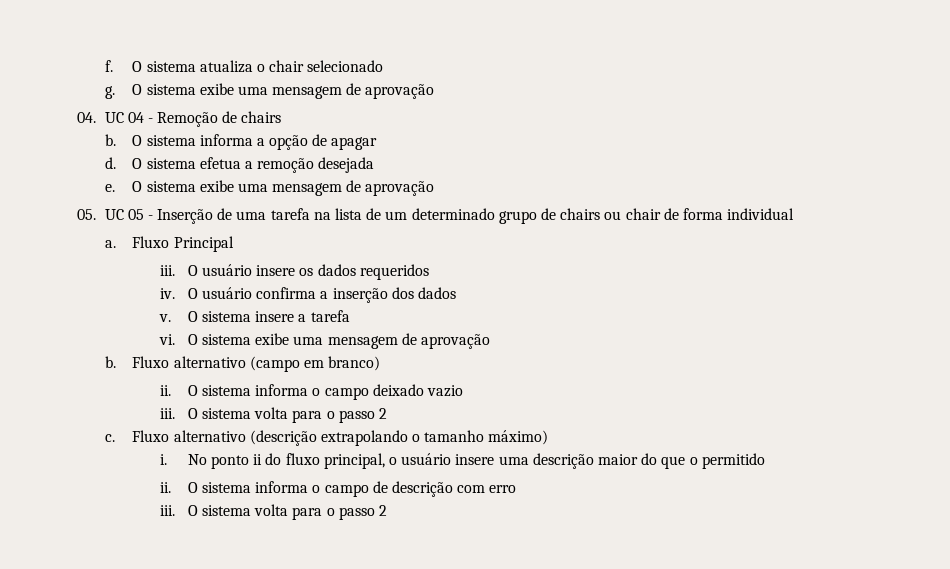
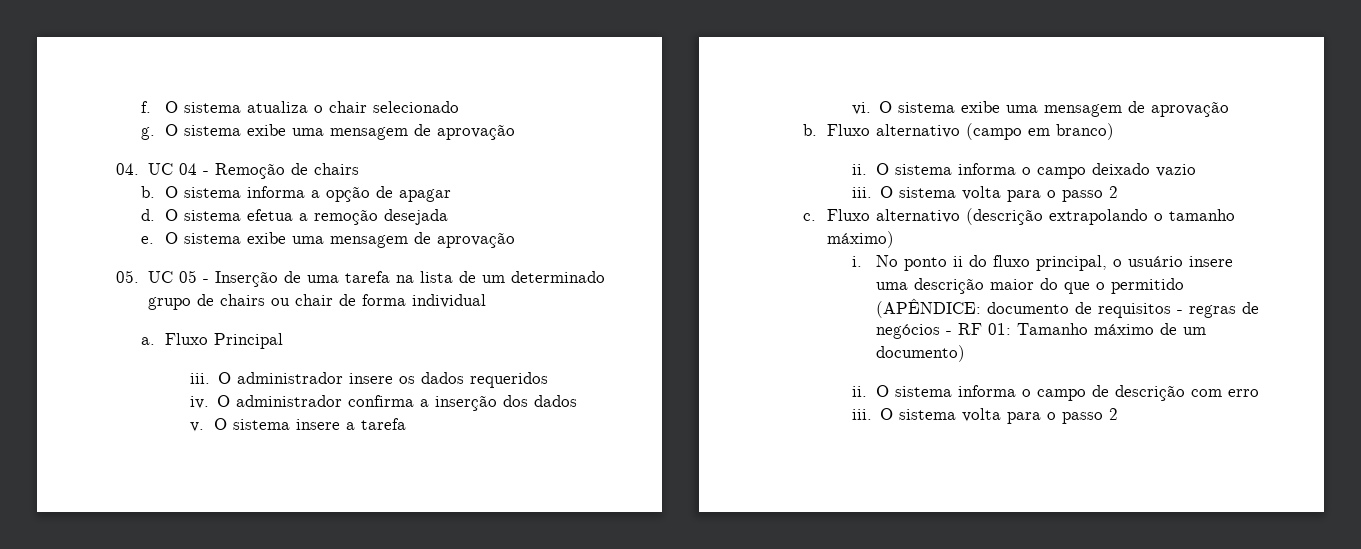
[202,264,253,276] usuário -> [237,372,344,384] administrador
[202,287,253,299] usuário -> [236,395,343,407] administrador
(765, 461) none -> [876,298,1260,318] [876,323,1207,339] [876,345,966,362] (APÊNDICE: documento de requisitos - regras de negócios - RF 01: Tamanho máximo de um documento)

